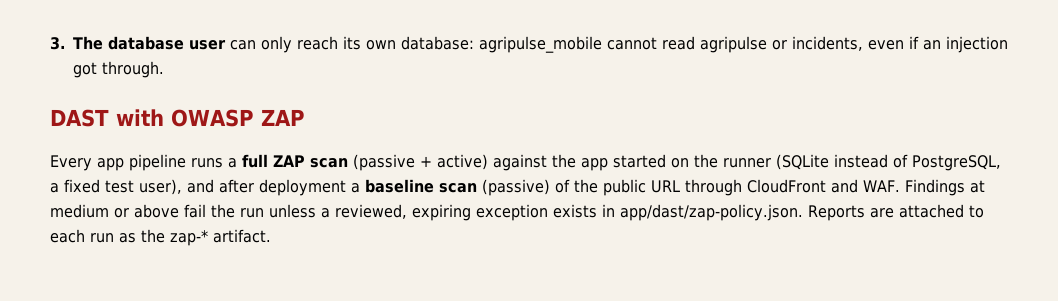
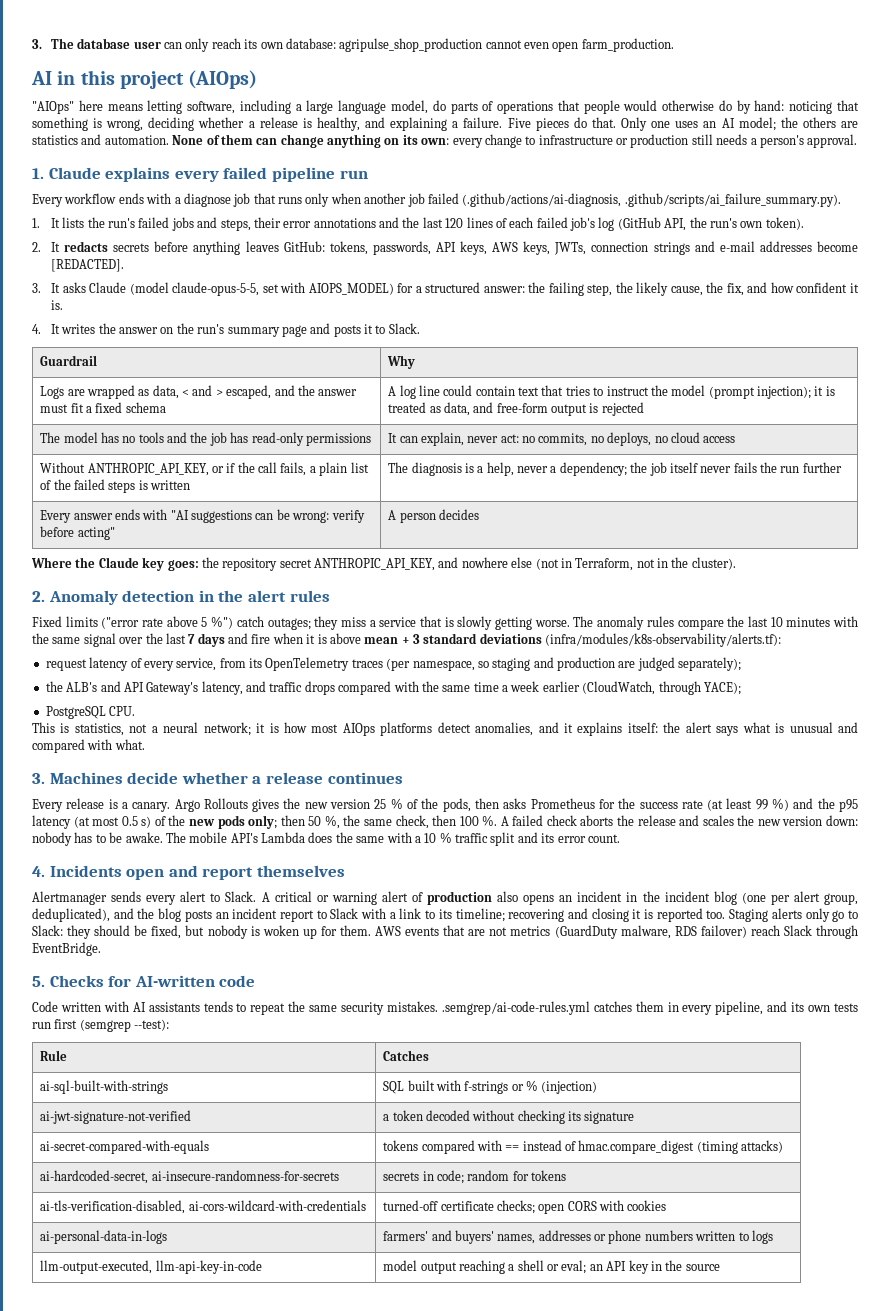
[479,36,1008,53] [73,61,164,78] [50,109,305,127] [50,154,1001,171] [50,179,985,196] [50,204,984,221] [50,229,271,246] agripulse_mobile cannot read agripulse or incidents, even if an injection got through. // DAST with OWASP ZAP // Every app pipeline runs a full ZAP scan (passive + active) against the app started on the runner (SQLite instead of PostgreSQL, a fixed test user), and after deployment a baseline scan (passive) of the public URL through CloudFront and WAF. Findings at medium or above fail the run unless a reviewed, expiring exception exists in app/dast/zap-policy.json. Reports are attached to each run as the zap-* artifact. -> [339,38,674,52] [31,70,258,89] [32,100,859,114] [32,117,859,131] [32,134,858,148] [32,167,368,182] [32,193,841,207] [32,217,804,231] [32,241,859,255] [50,259,124,272] [32,282,859,296] [50,300,63,310] [32,323,420,337] [40,355,98,366] [387,355,416,369] [40,385,358,399] [40,402,166,413] [388,385,835,399] [388,402,644,416] [40,432,371,446] [388,432,736,446] [40,462,369,476] [40,479,190,493] [388,462,842,476] [40,509,365,523] [40,526,115,540] [388,509,479,523] [31,557,736,571] [32,590,330,605] [32,616,859,630] [32,633,782,647] [45,657,742,671] [45,681,741,695] [45,706,136,719] [32,722,859,736] [32,739,145,753] [32,772,403,784] [32,798,858,812] [32,815,859,829] [32,832,620,846] [32,865,345,880] [32,891,859,905] [32,908,858,922] [32,925,859,939] [32,942,101,956] [32,975,256,987] [32,1001,859,1015] [32,1019,170,1032] [40,1050,68,1061] [383,1050,430,1061] [40,1080,169,1094] [383,1080,598,1094] [40,1110,192,1124] [383,1110,635,1124] [40,1140,210,1154] [383,1140,784,1154] [40,1170,339,1184] [383,1170,566,1184] [40,1200,366,1214] [383,1200,667,1214] [40,1230,168,1244] [383,1230,773,1244] [40,1260,262,1274] [383,1260,720,1274] agripulse_shop_production cannot even open farm_production. // AI in this project (AIOps) // "AIOps" here means letting software, including a large language model, do parts of operations that people would otherwise do by hand: noticing that something is wrong, deciding whether a release is healthy, and explaining a failure. Five pieces do that. Only one uses an AI model; the others are statistics and automation. None of them can change anything on its own: every change to infrastructure or production still needs a person's approval. // 1. Claude explains every failed pipeline run // Every workflow ends with a diagnose job that runs only when another job failed (.github/actions/ai-diagnosis, .github/scripts/ai_failure_summary.py). // 1. It lists the run's failed jobs and steps, their error annotations and the last 120 lines of each failed job's log (GitHub API, the run's own token). // 2. It redacts secrets before anything leaves GitHub: tokens, passwords, API keys, AWS keys, JWTs, connection strings and e-mail addresses become [REDACTED]. // 3. It asks Claude (model claude-opus-5-5, set with AIOPS_MODEL) for a structured answer: the failing step, the likely cause, the fix, and how confident it is. // 4. It writes the answer on the run's summary page and posts it to Slack. // Guardrail | Why // Logs are wrapped as data, < and > escaped, and the answer must fit a fixed schema | A log line could contain text that tries to instruct the model (prompt injection); it is treated as data, and free-form output is rejected // The model has no tools and the job has read-only permissions | It can explain, never act: no commits, no deploys, no cloud access // Without ANTHROPIC_API_KEY, or if the call fails, a plain list of the failed steps is written | The diagnosis is a help, never a dependency; the job itself never fails the run further // Every answer ends with "AI suggestions can be wrong: verify before acting" | A person decides // Where the Claude key goes: the repository secret ANTHROPIC_API_KEY, and nowhere else (not in Terraform, not in the cluster). // 2. Anomaly detection in the alert rules // Fixed limits ("error rate above 5 %") catch outages; they miss a service that is slowly getting worse. The anomaly rules compare the last 10 minutes with the same signal over the last 7 days and fire when it is above mean + 3 standard deviations (infra/modules/k8s-observability/alerts.tf): // request latency of every service, from its OpenTelemetry traces (per namespace, so staging and production are judged separately); // the ALB's and API Gateway's latency, and traffic drops compared with the same time a week earlier (CloudWatch, through YACE); // PostgreSQL CPU. // This is statistics, not a neural network; it is how most AIOps platforms detect anomalies, and it explains itself: the alert says what is unusual and compared with what. // 3. Machines decide whether a release continues // Every release is a canary. Argo Rollouts gives the new version 25 % of the pods, then asks Prometheus for the success rate (at least 99 %) and the p95 latency (at most 0.5 s) of the new pods only; then 50 %, the same check, then 100 %. A failed check aborts the release and scales the new version down: nobody has to be awake. The mobile API's Lambda does the same with a 10 % traffic split and its error count. // 4. Incidents open and report themselves // Alertmanager sends every alert to Slack. A critical or warning alert of production also opens an incident in the incident blog (one per alert group, deduplicated), and the blog posts an incident report to Slack with a link to its timeline; recovering and closing it is reported too. Staging alerts only go to Slack: they should be fixed, but nobody is woken up for them. AWS events that are not metrics (GuardDuty malware, RDS failover) reach Slack through EventBridge. // 5. Checks for AI-written code // Code written with AI assistants tends to repeat the same security mistakes. .semgrep/ai-code-rules.yml catches them in every pipeline, and its own tests run first (semgrep --test): // Rule | Catches // ai-sql-built-with-strings | SQL built with f-strings or % (injection) // ai-jwt-signature-not-verified | a token decoded without checking its signature // ai-secret-compared-with-equals | tokens compared with == instead of hmac.compare_digest (timing attacks) // ai-hardcoded-secret, ai-insecure-randomness-for-secrets | secrets in code; random for tokens // ai-tls-verification-disabled, ai-cors-wildcard-with-credentials | turned-off certificate checks; open CORS with cookies // ai-personal-data-in-logs | farmers' and buyers' names, addresses or phone numbers written to logs // llm-output-executed, llm-api-key-in-code | model output reaching a shell or eval; an API key in the source

